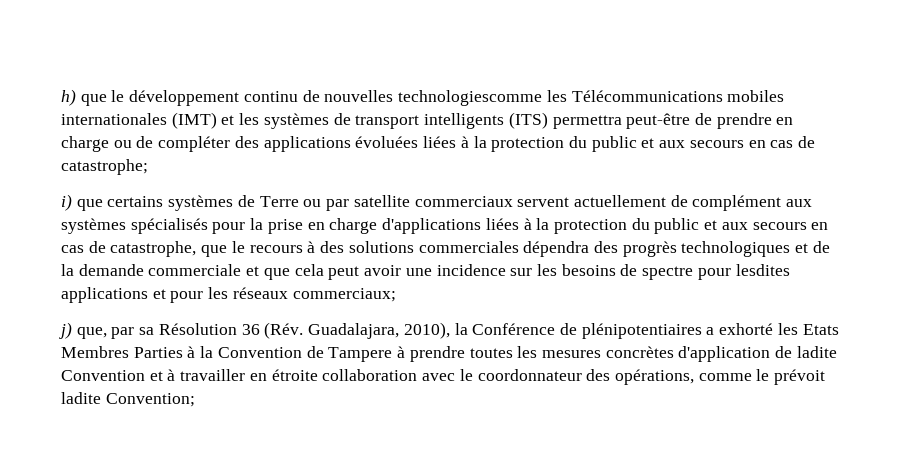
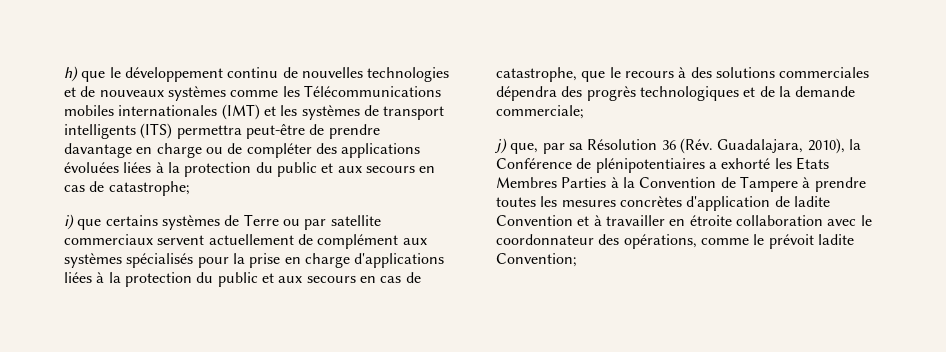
[398,90,543,106] technologiescomme -> [367,67,450,82] [64,86,279,101] technologies et de nouveaux systèmes comme
(772, 121) none -> [64,143,132,158] davantage
[148,264,790,280] [61,287,396,303] commerciale et que cela peut avoir une incidence sur les besoins de spectre pour lesdites applications et pour les réseaux commerciaux; -> [496,105,584,119] commerciale;

